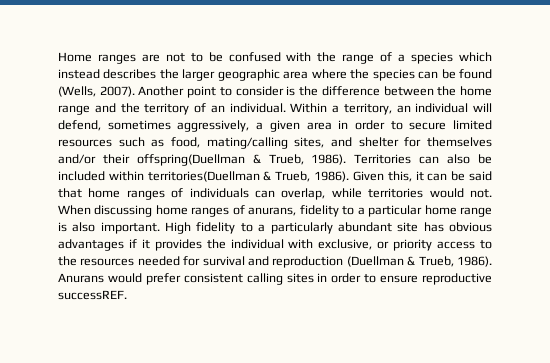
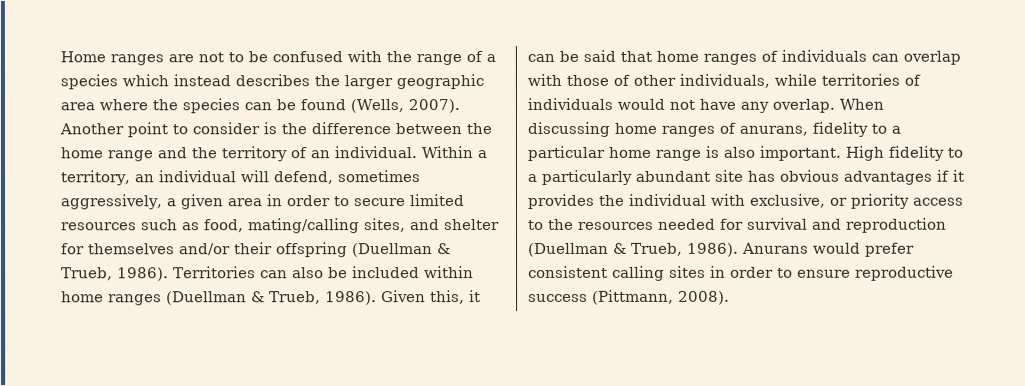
[136,154,245,166] offspring(Duellman -> [276,242,433,258] offspring (Duellman
[147,171,260,182] territories(Duellman -> [61,291,247,306] home ranges (Duellman
[281,188,492,200] overlap, while territories would not. -> [903,50,961,65] [527,73,921,88] [527,97,835,113] overlap with those of other individuals, while territories of individuals would not have any overlap.
[58,290,127,300] successREF. -> [528,289,730,305] success (Pittmann, 2008).

